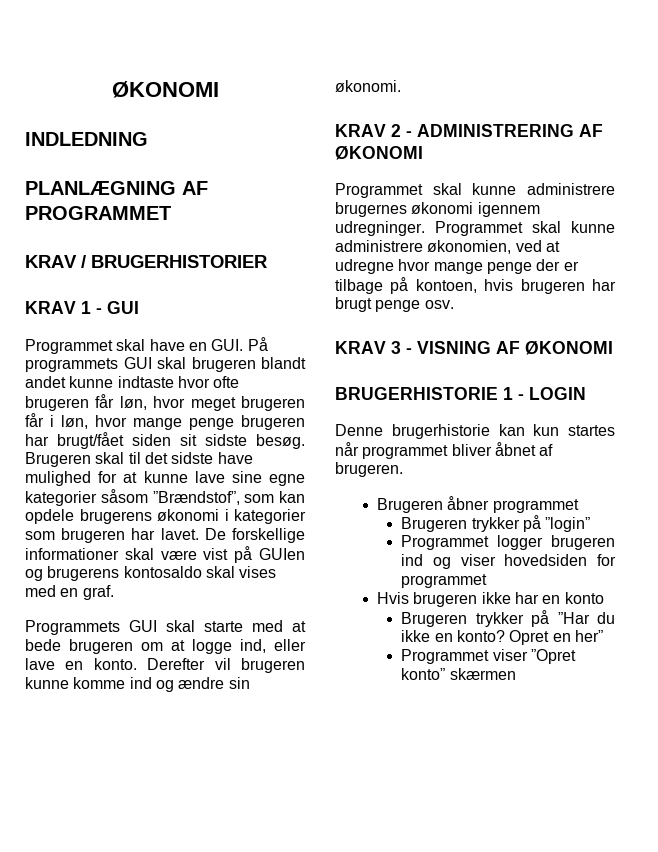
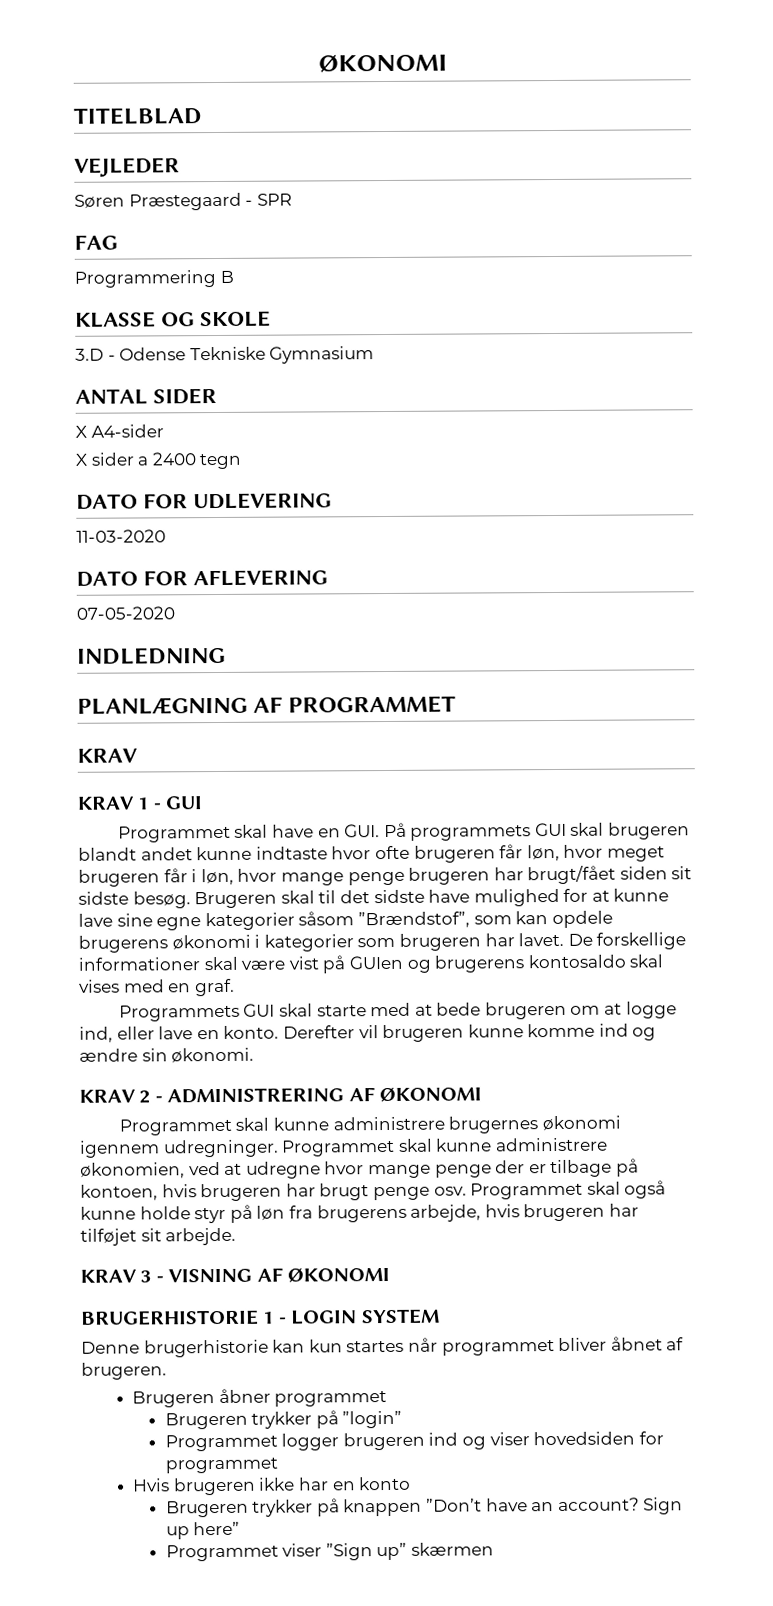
[111,81,219,98] ØKONOMI -> [317,53,447,73] [73,107,202,125] [74,157,180,177] [74,192,292,211] [74,234,118,250] [74,270,234,288] [75,310,271,328] [75,346,375,364] [75,388,217,405] [75,424,164,438] [75,452,243,470] [76,492,332,510] [76,529,166,543] [76,569,328,587] [76,606,175,620] ØKONOMI // TITELBLAD // VEJLEDER // Søren Præstegaard - SPR // FAG // Programmering B // KLASSE OG SKOLE // 3.D - Odense Tekniske Gymnasium // ANTAL SIDER // X A4-sider // X sider a 2400 tegn // DATO FOR UDLEVERING // 11-03-2020 // DATO FOR AFLEVERING // 07-05-2020
[81,255,267,268] / BRUGERHISTORIER -> (138, 755) none
(454, 304) none -> [470,1180,667,1200] [80,1203,639,1224] [80,1227,237,1246] Programmet skal også kunne holde styr på løn fra brugerens arbejde, hvis brugeren har tilføjet sit arbejde.
(586, 393) none -> [361,1308,440,1325] SYSTEM
[557,612,615,624] [401,630,604,645] ”Har du ikke en konto? Opret en her” -> [343,1497,684,1517] [165,1521,241,1540] knappen ”Don’t have an account? Sign up here”
[531,649,577,664] [401,668,446,680] ”Opret konto” -> [325,1542,408,1561] ”Sign up”

